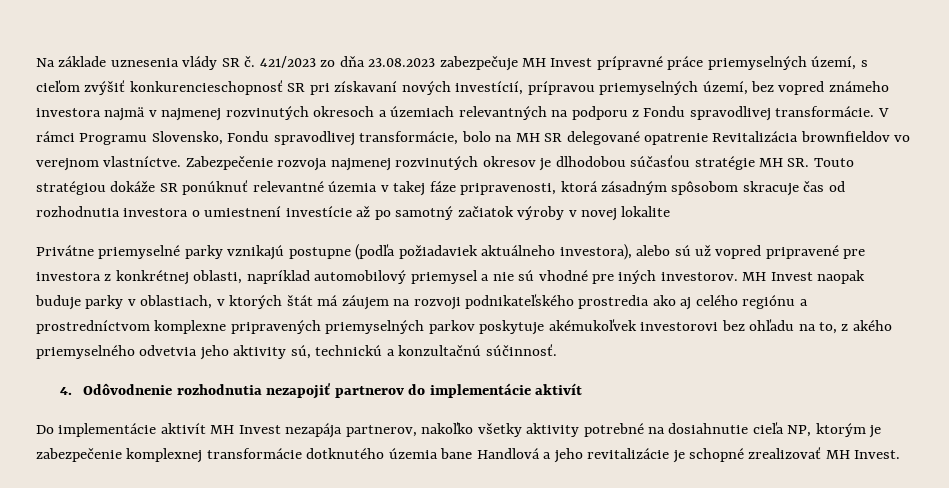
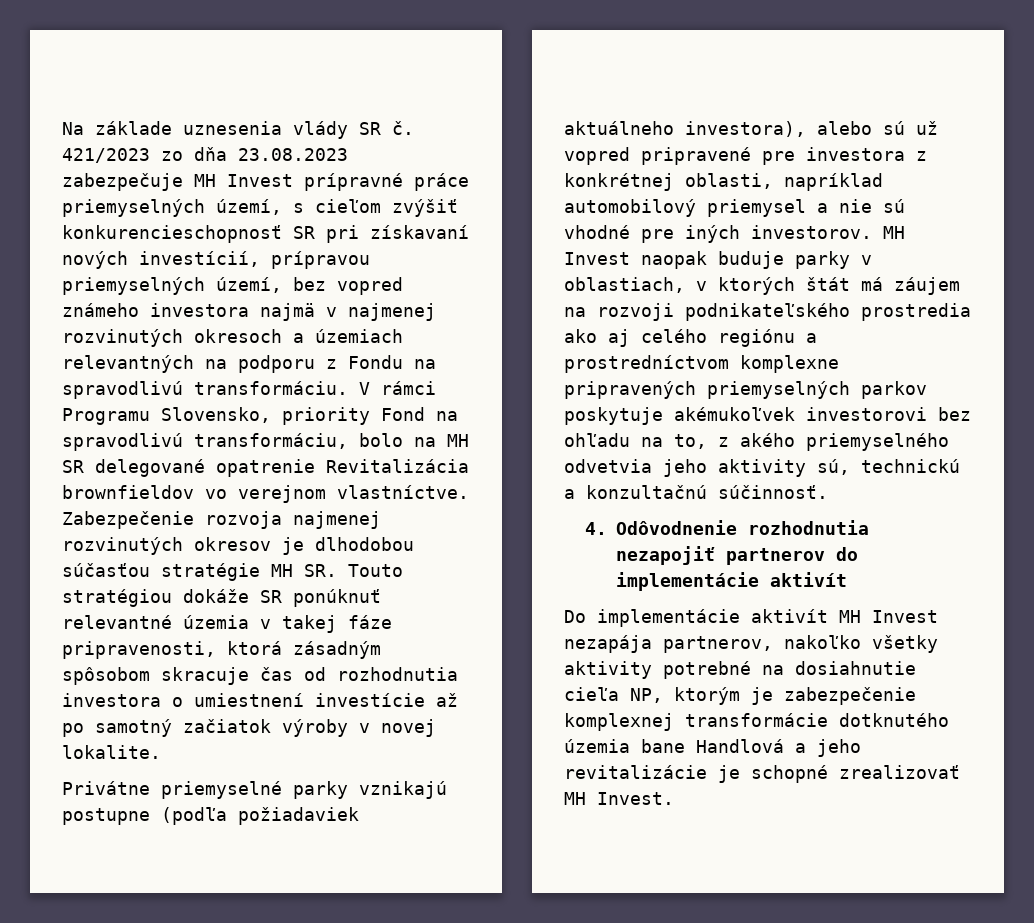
[689,106,875,121] spravodlivej transformácie. -> [414,359,436,369] [62,381,348,399] na spravodlivú transformáciu.
[227,131,459,146] Fondu spravodlivej transformácie, -> [282,407,458,425] [62,433,348,451] priority Fond na spravodlivú transformáciu,
[621,206,671,217] lokalite -> [62,745,161,759] lokalite.

